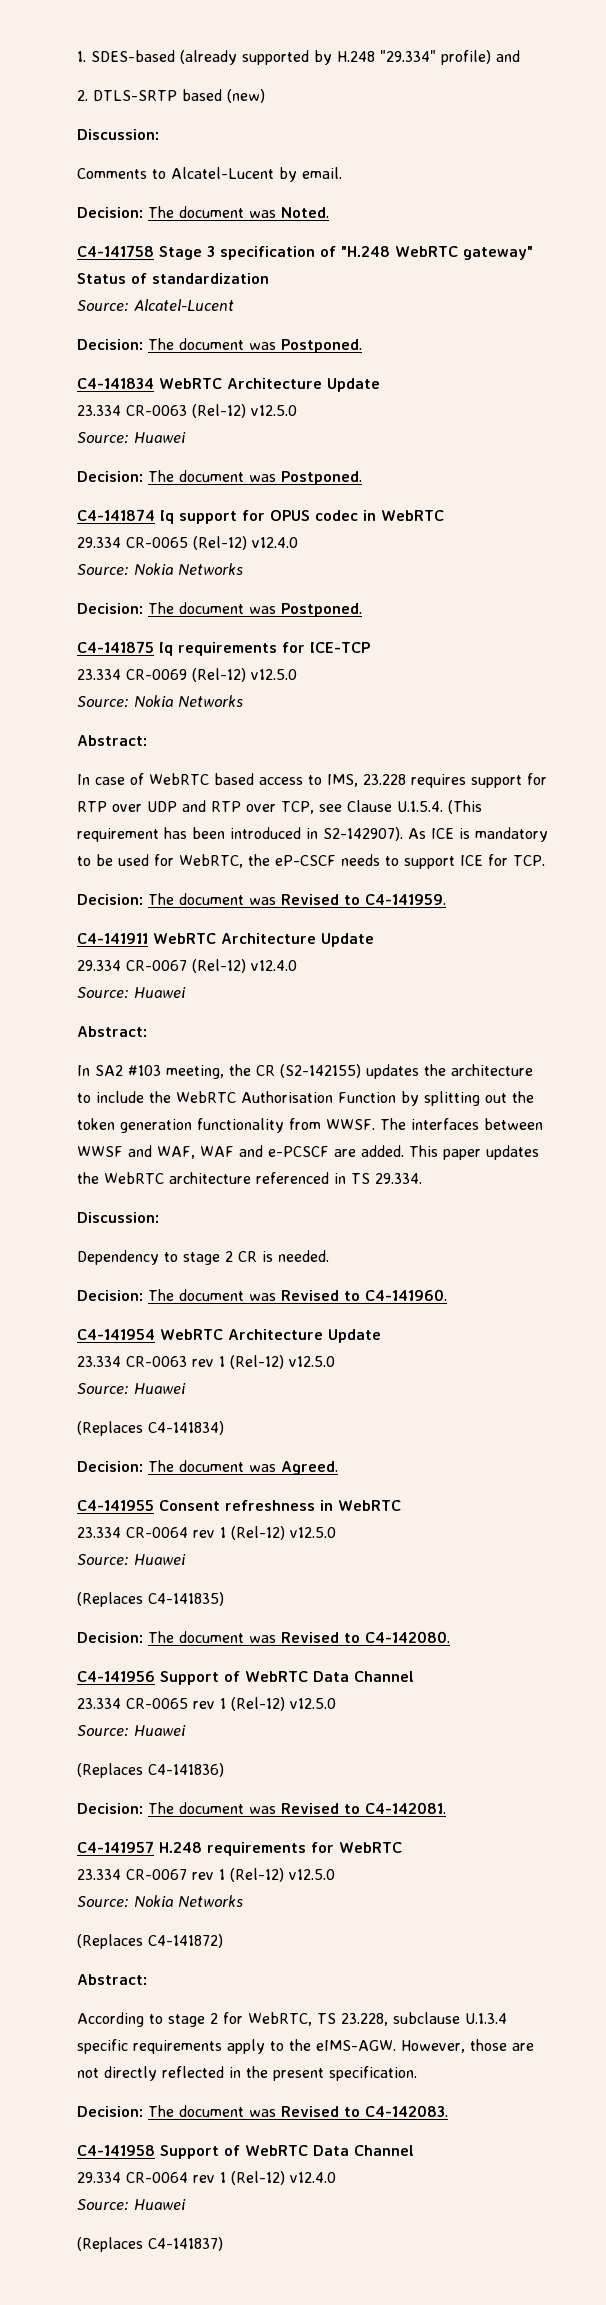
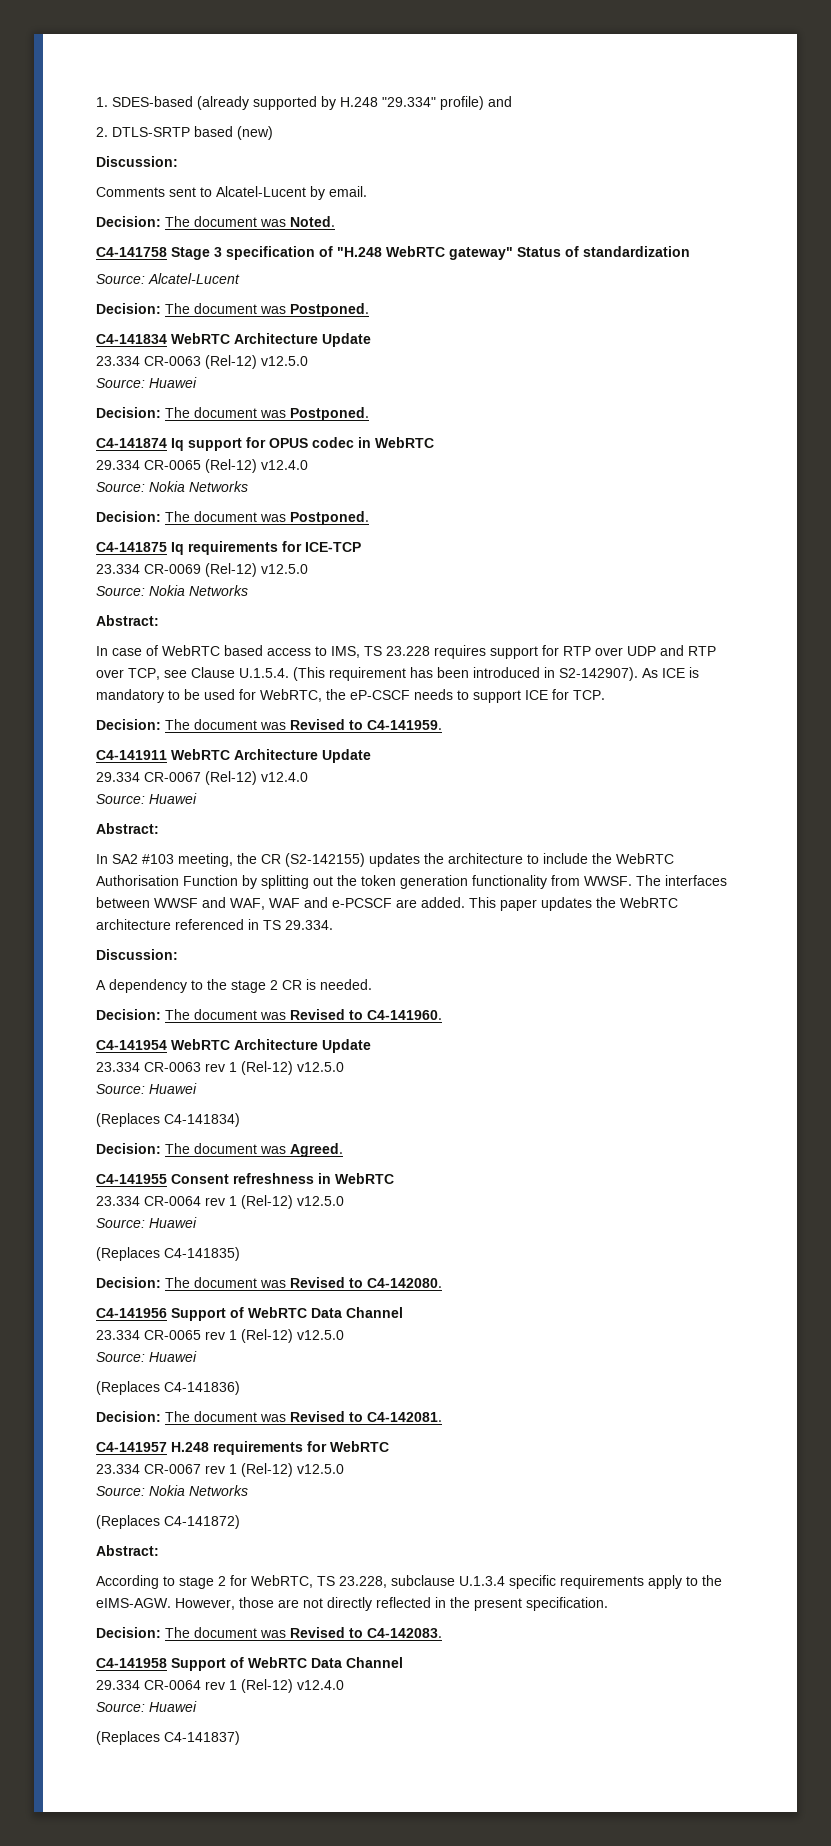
(147, 173) none -> [169,187,196,197] sent
(358, 780) none -> [364,646,382,656] TS
[77,1250,178,1265] Dependency to -> [96,979,227,993] A dependency to the

